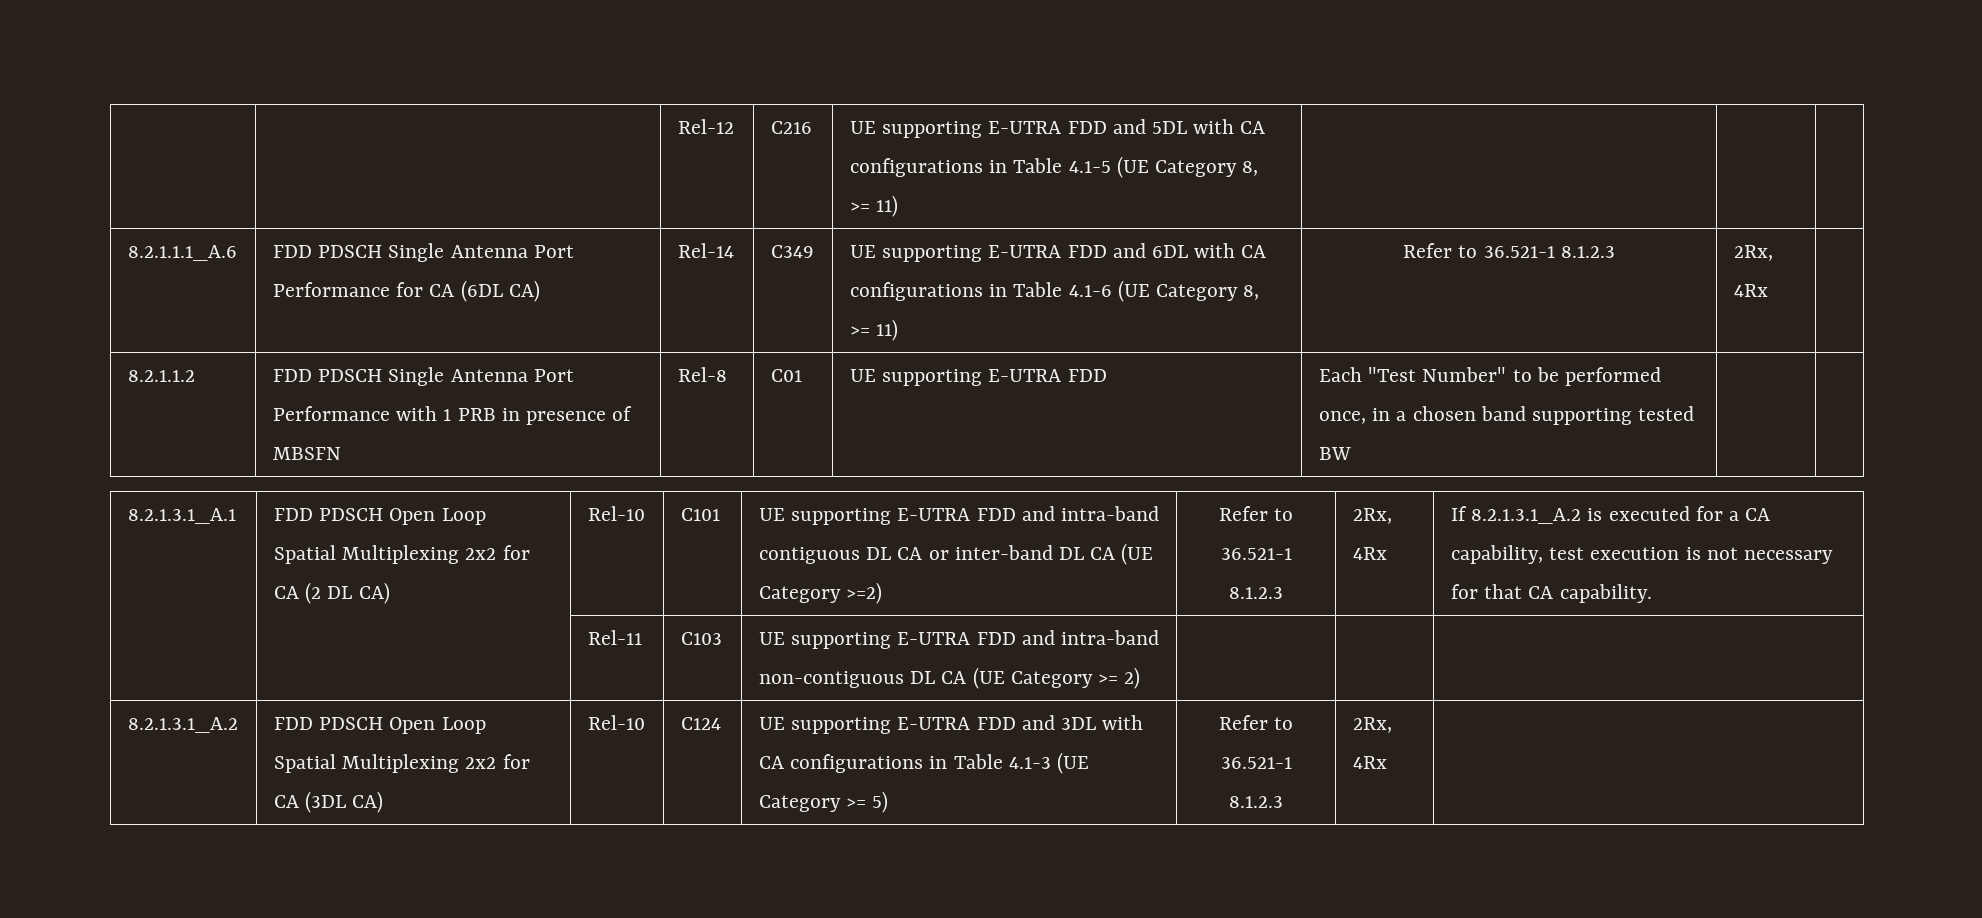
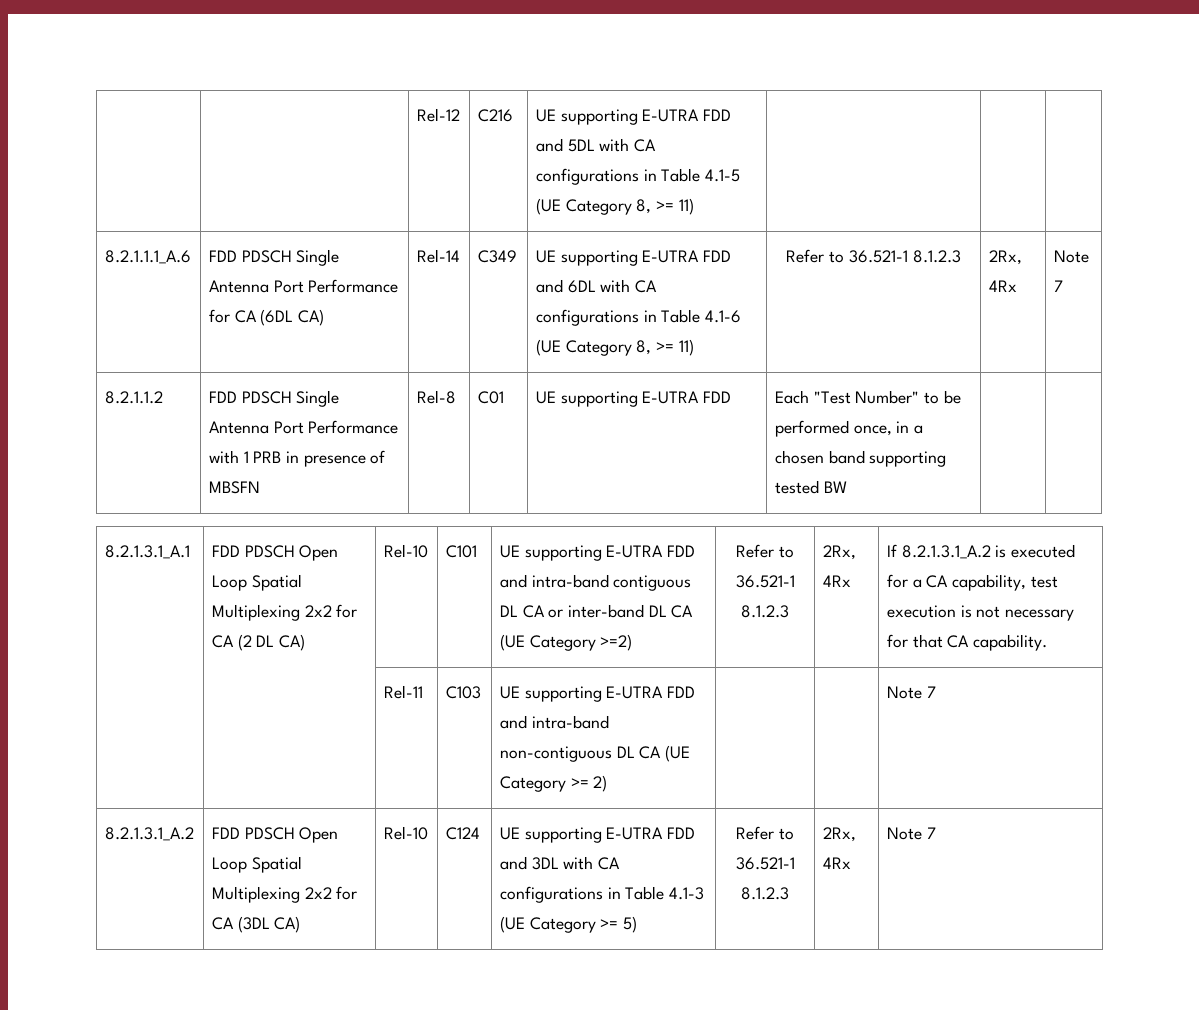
(1768, 290) none -> [1053,250,1089,263] [1053,280,1063,292] Note 7
(1141, 678) none -> [886,686,936,699] Note 7
(1387, 762) none -> [886,827,936,840] Note 7

